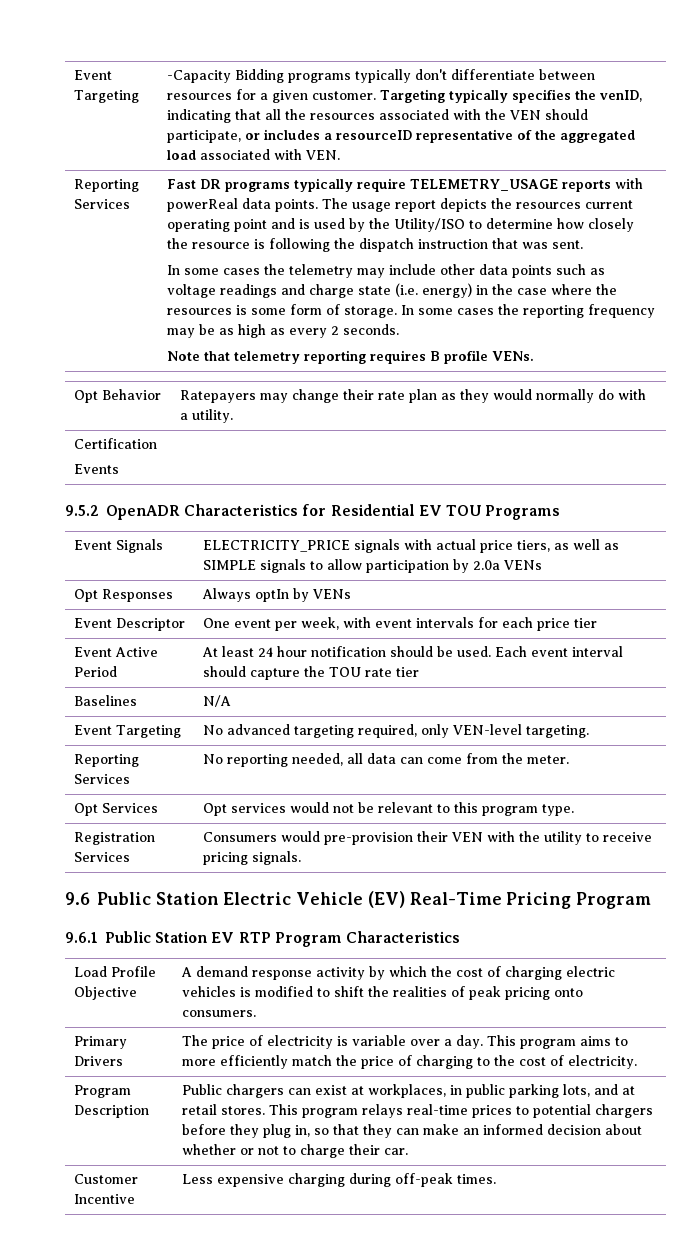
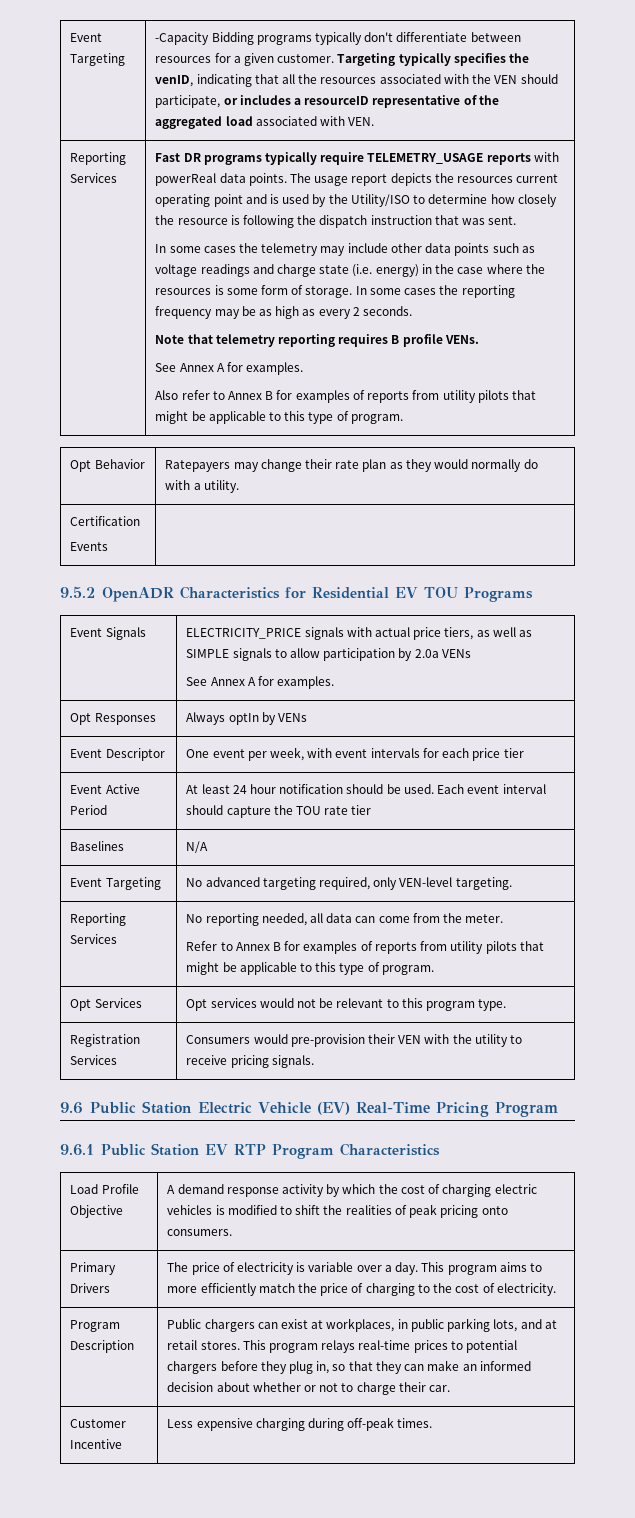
(534, 356) none -> [155,362,304,375] [155,390,537,403] [155,411,403,424] // See Annex A for examples. // Also refer to Annex B for examples of reports from utility pilots that might be applicable to this type of program.
(542, 565) none -> [186,676,335,689] // See Annex A for examples.
(569, 759) none -> [186,941,544,954] [186,962,434,975] // Refer to Annex B for examples of reports from utility pilots that might be applicable to this type of program.

